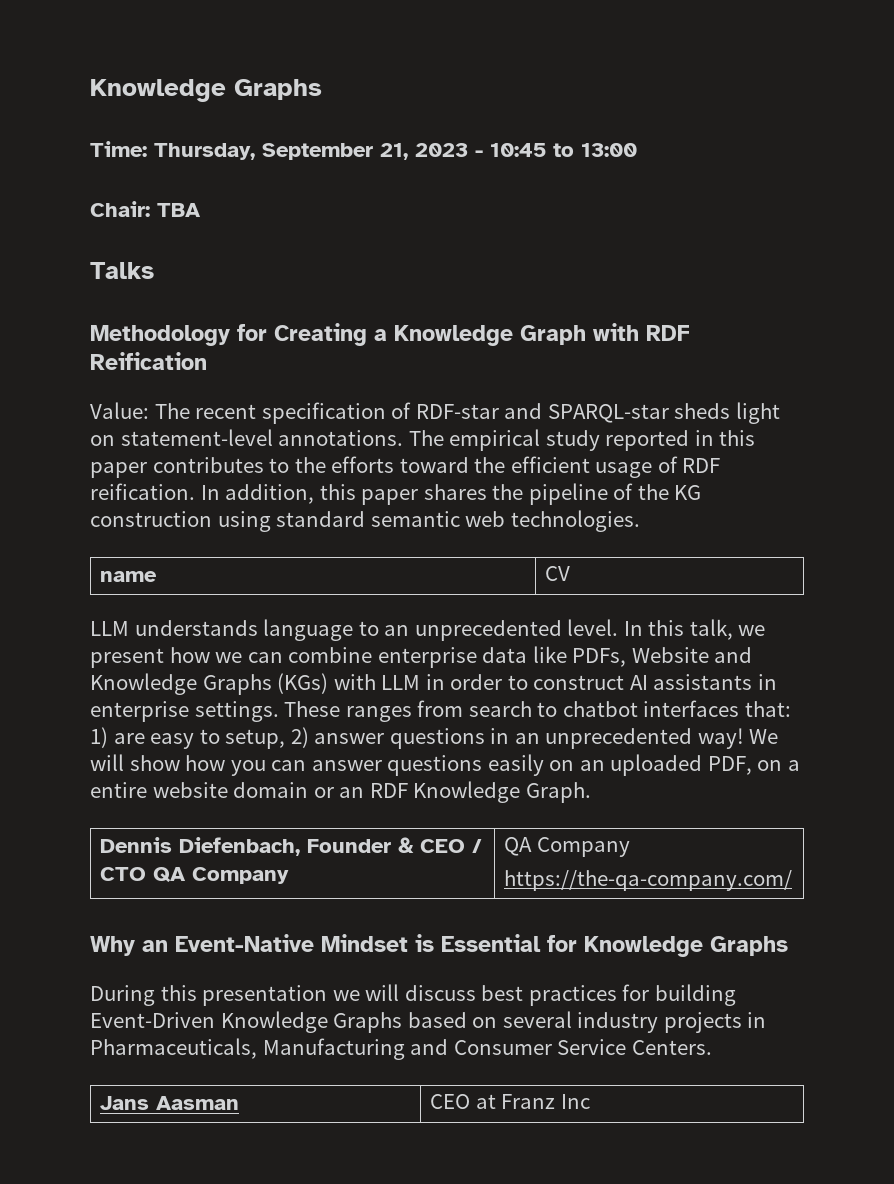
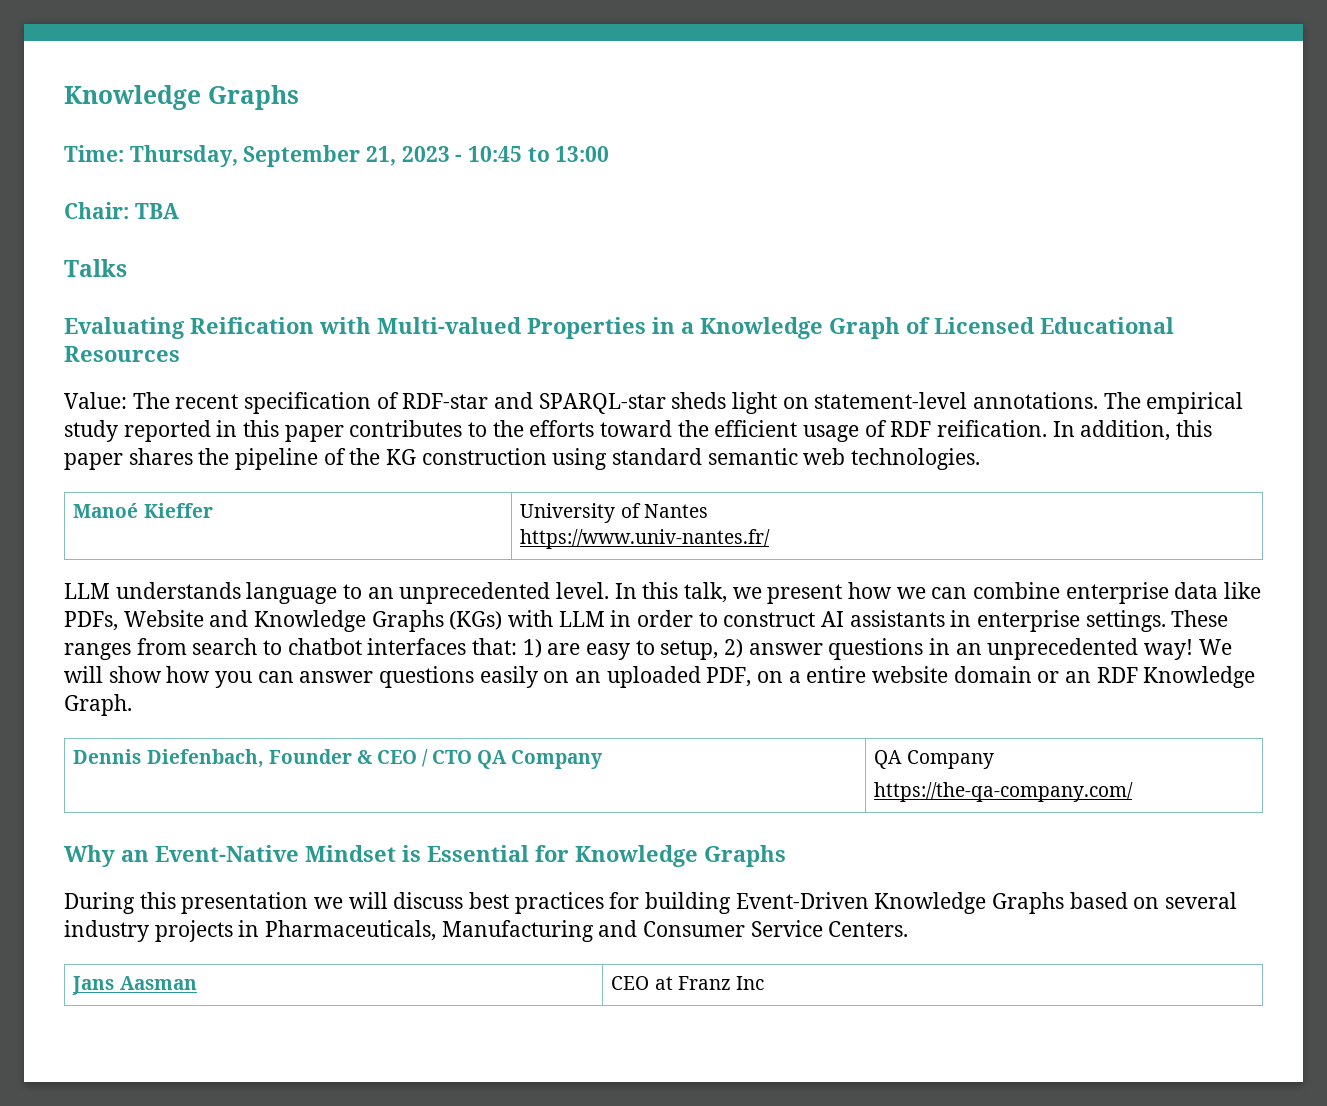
[90,323,690,346] [90,352,207,370] Methodology for Creating a Knowledge Graph with RDF Reification -> [64,317,1174,339] [64,346,180,362] Evaluating Reification with Multi-valued Properties in a Knowledge Graph of Licensed Educational Resources
[100,571,158,582] [545,566,571,581] name | CV -> [73,503,213,518] [520,503,708,523] [520,529,771,549] Manoé Kieffer | University of Nantes // https://www.univ-nantes.fr/

